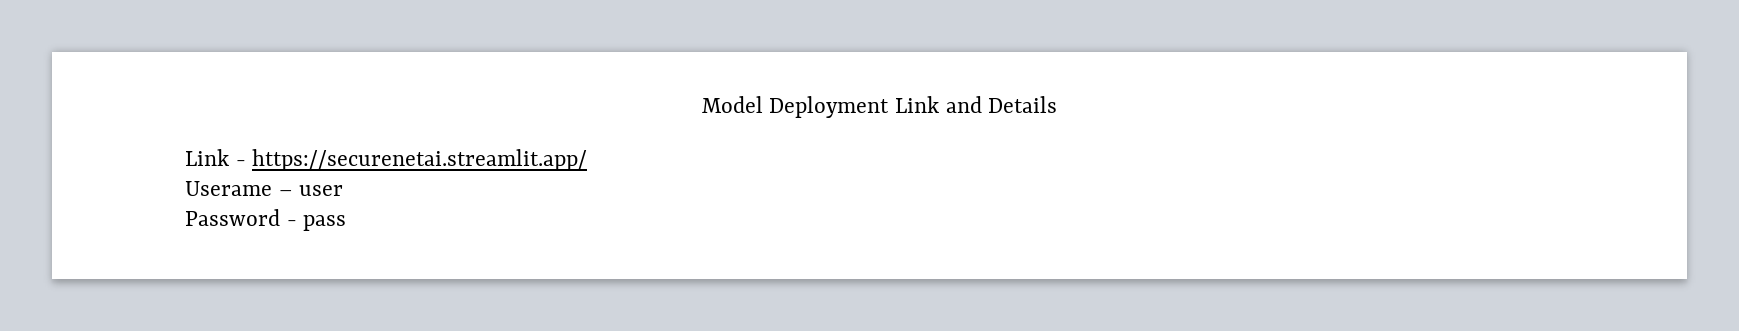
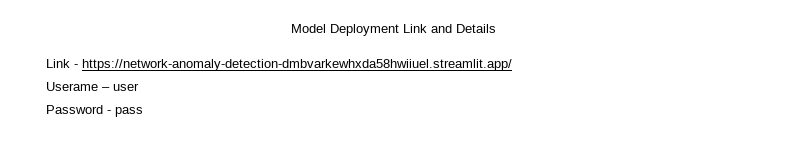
[252,149,588,171] https://securenetai.streamlit.app/ -> [82,59,512,71] https://network-anomaly-detection-dmbvarkewhxda58hwiiuel.streamlit.app/

